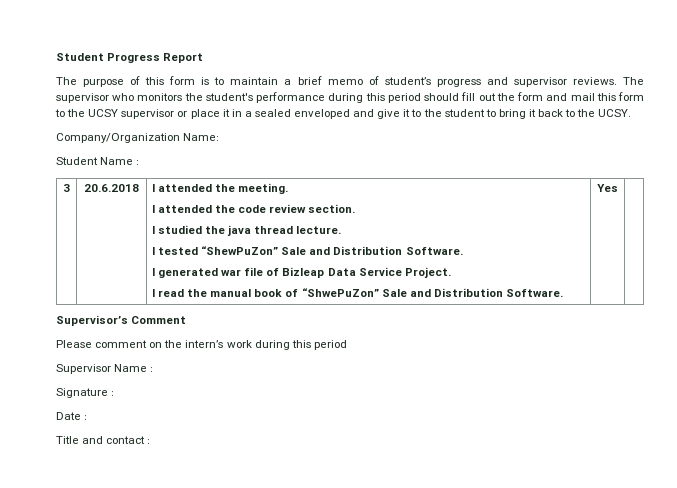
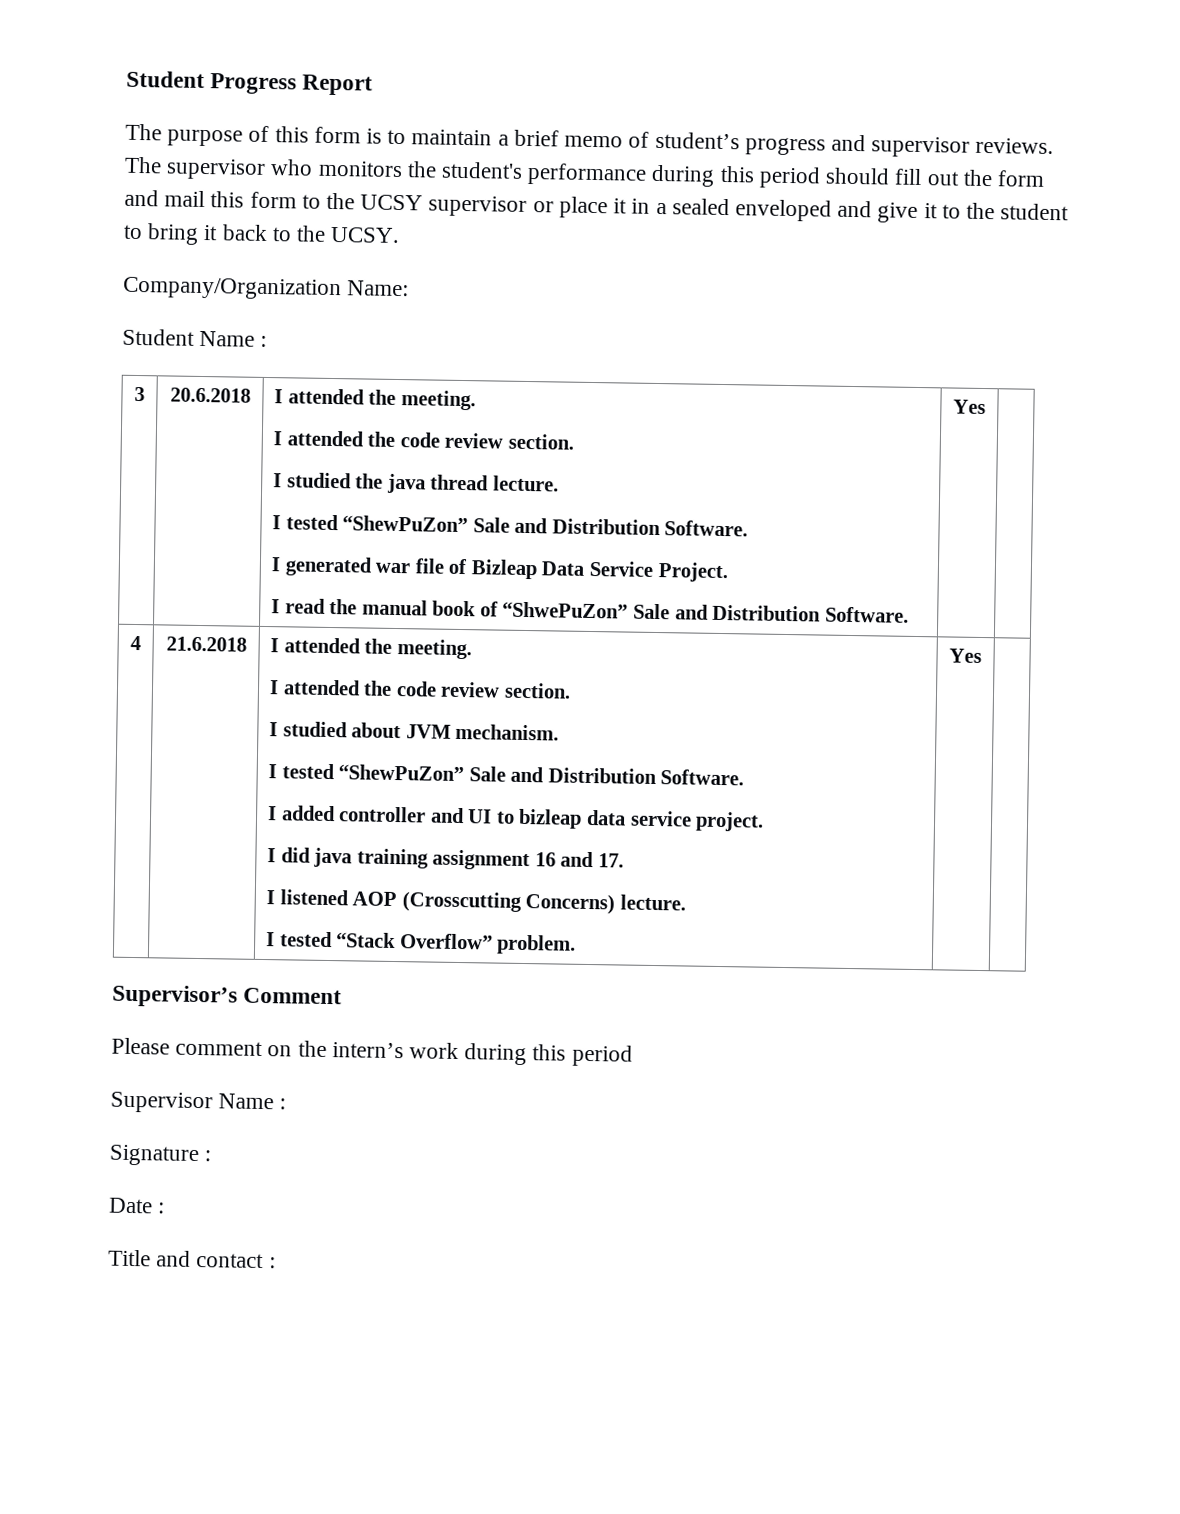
(618, 188) none -> [130,635,141,651] [165,636,247,652] [270,637,472,660] [269,679,571,699] [269,721,560,741] [268,763,745,786] [267,805,765,832] [267,847,624,871] [266,889,686,915] [266,931,577,955] [949,648,982,664] // 4 | 21.6.2018 | I attended the meeting. // I attended the code review section. // I studied about JVM mechanism. // I tested “ShewPuZon” Sale and Distribution Software. // I added controller and UI to bizleap data service project. // I did java training assignment 16 and 17. // I listened AOP (Crosscutting Concerns) lecture. // I tested “Stack Overflow” problem. | Yes |

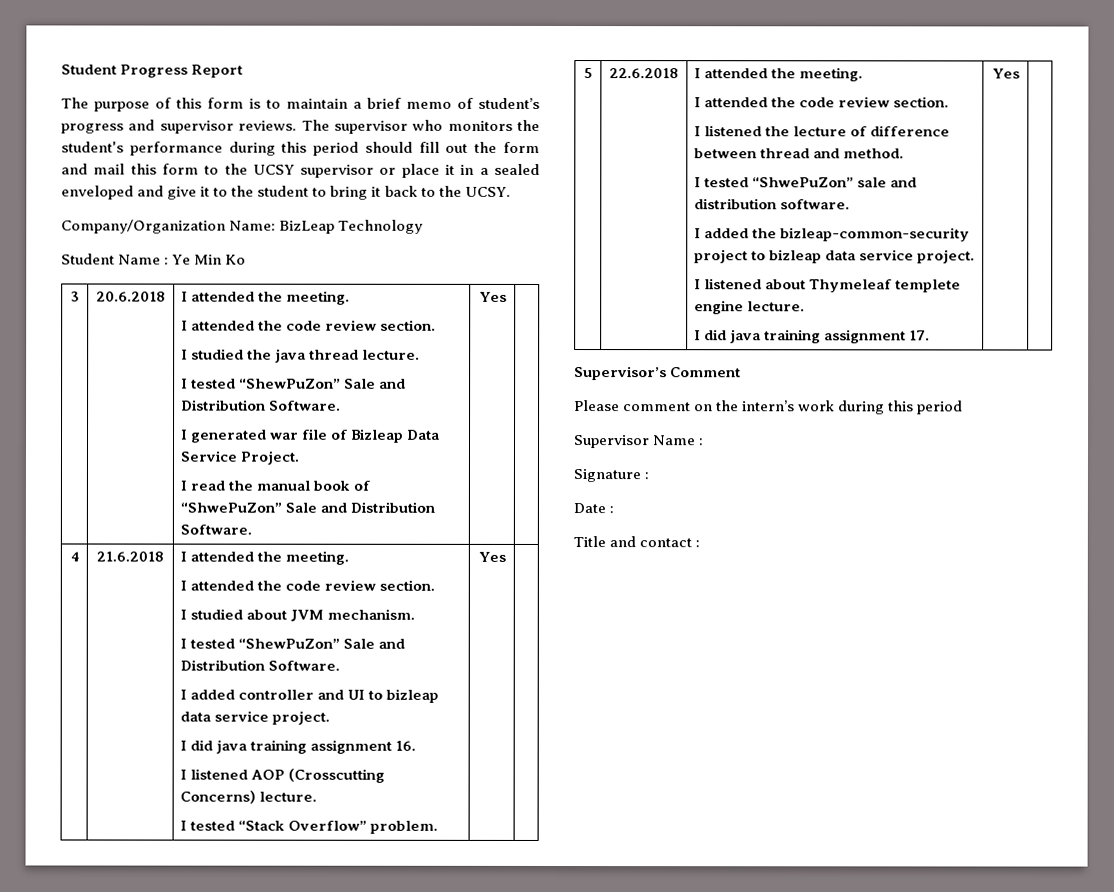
(410, 288) none -> [279,219,424,234] BizLeap Technology
(268, 341) none -> [172,254,247,265] Ye Min Ko
[534,851,624,868] 16 and 17. -> [395,740,417,751] 16.
(982, 656) none -> [583,68,593,79] [609,68,679,79] [694,67,864,82] [694,96,950,108] [694,125,951,137] [694,148,905,159] [694,177,918,188] [694,198,851,210] [694,227,971,242] [694,249,976,264] [694,278,962,293] [694,300,806,315] [694,329,931,344] [991,68,1020,79] // 5 | 22.6.2018 | I attended the meeting. // I attended the code review section. // I listened the lecture of difference between thread and method. // I tested “ShwePuZon” sale and distribution software. // I added the bizleap-common-security project to bizleap data service project. // I listened about Thymeleaf templete engine lecture. // I did java training assignment 17. | Yes |

